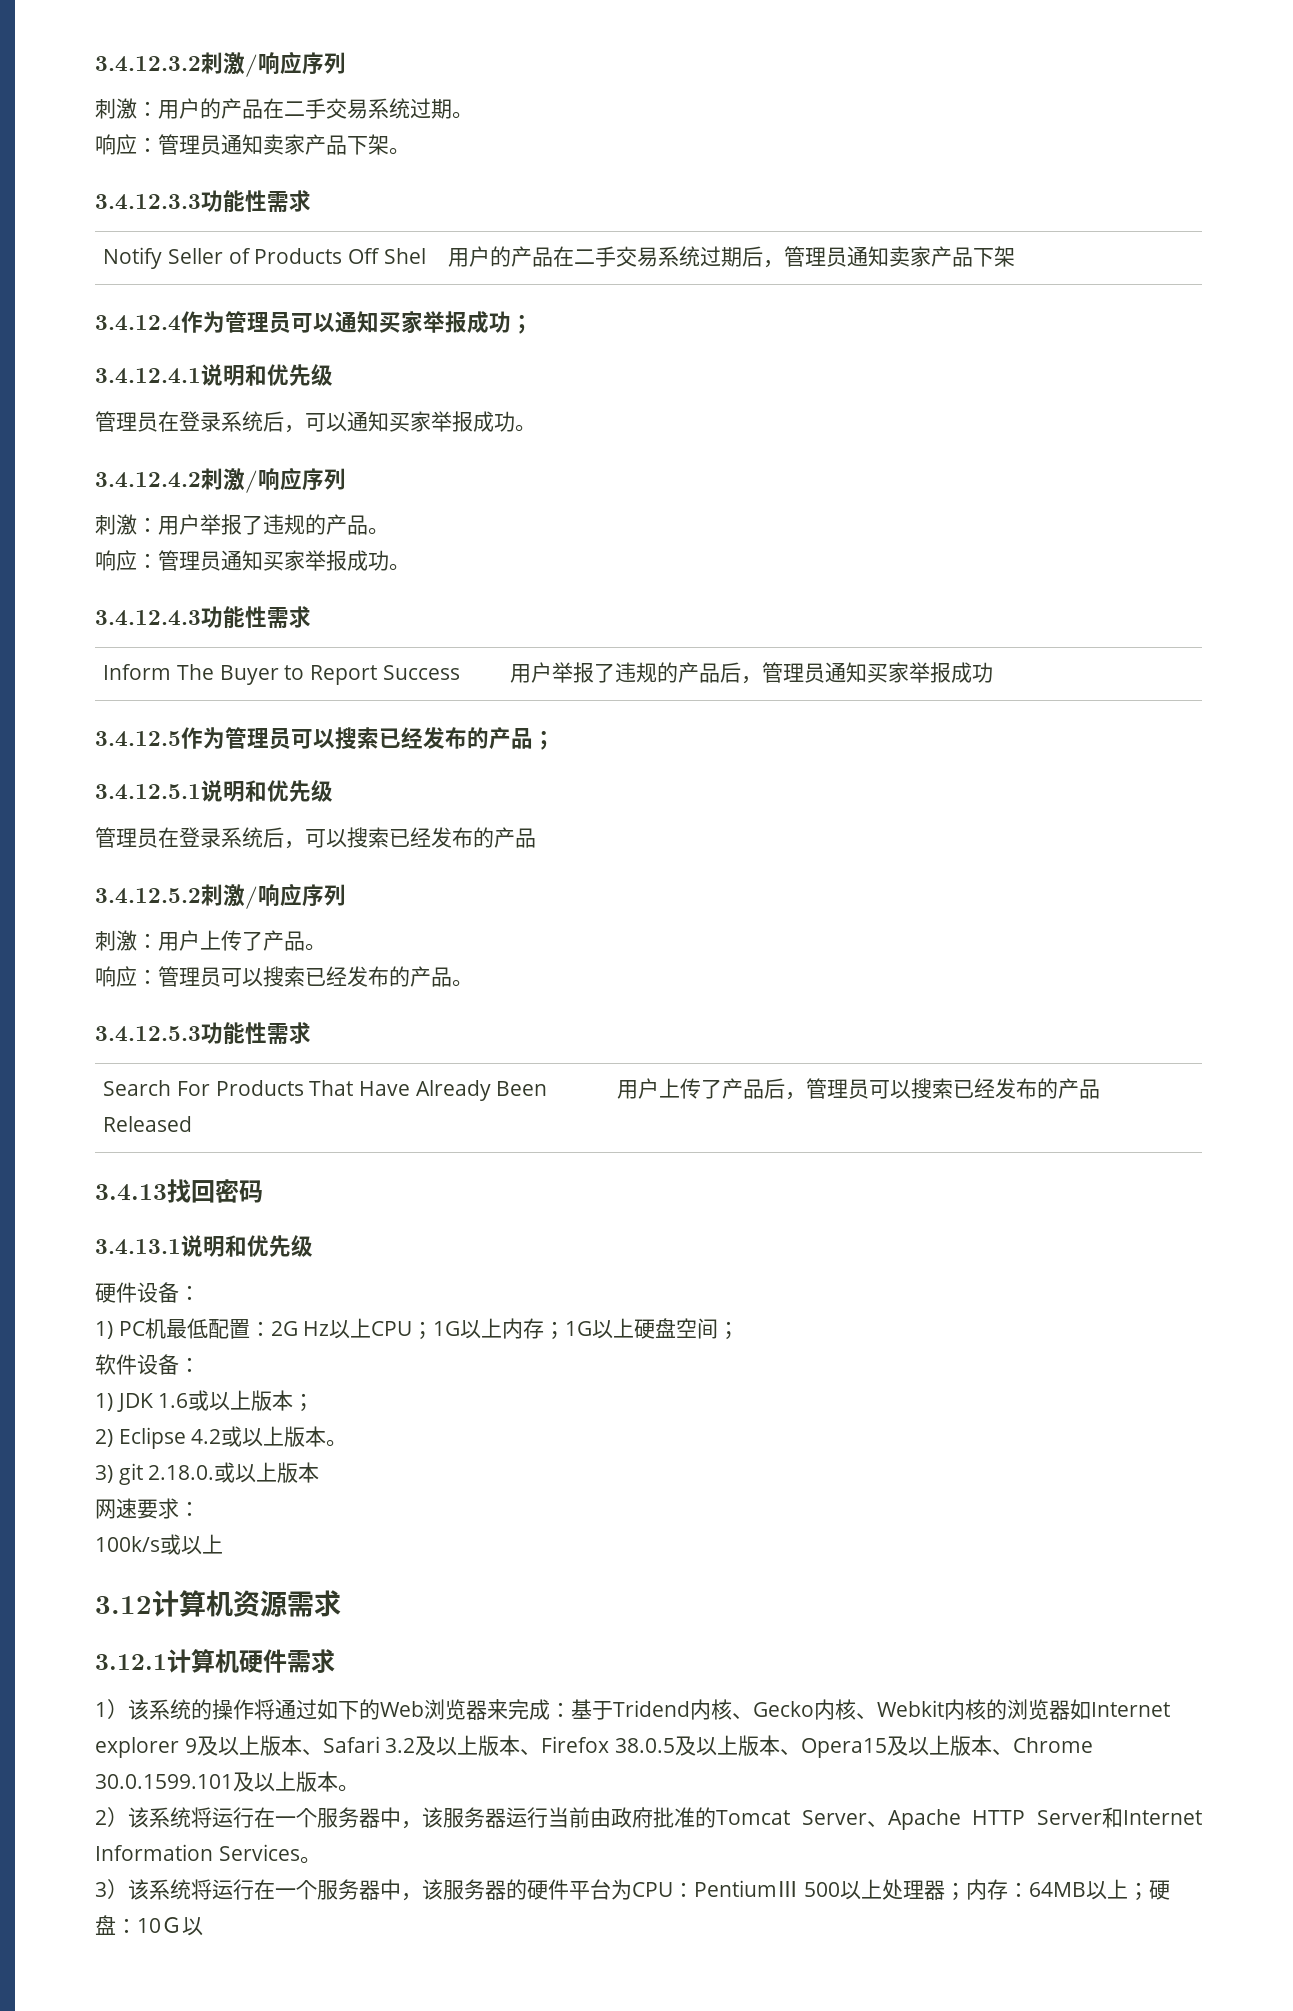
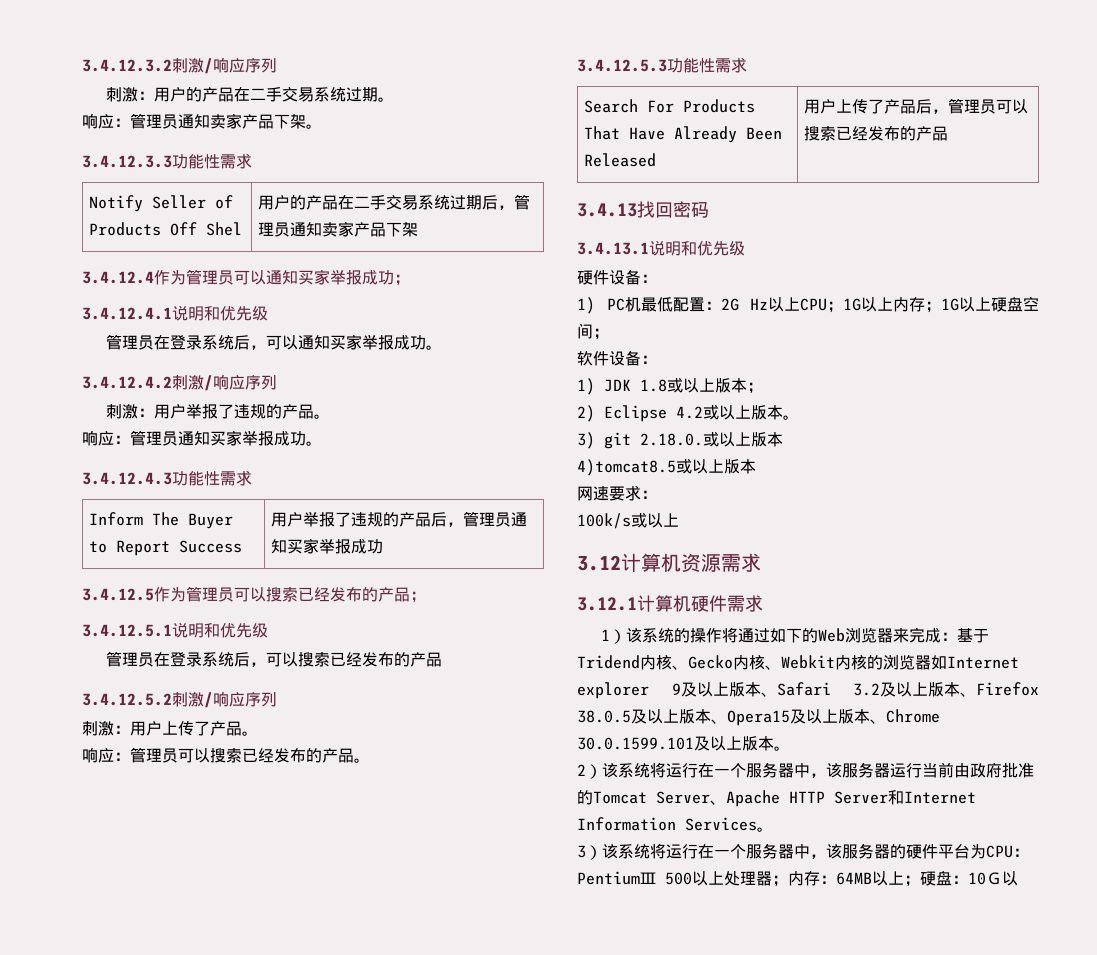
[158,1393,189,1408] 1.6 -> [640,379,667,392] 1.8
(320, 1472) none -> [577,459,756,476] // 4)tomcat8.5或以上版本

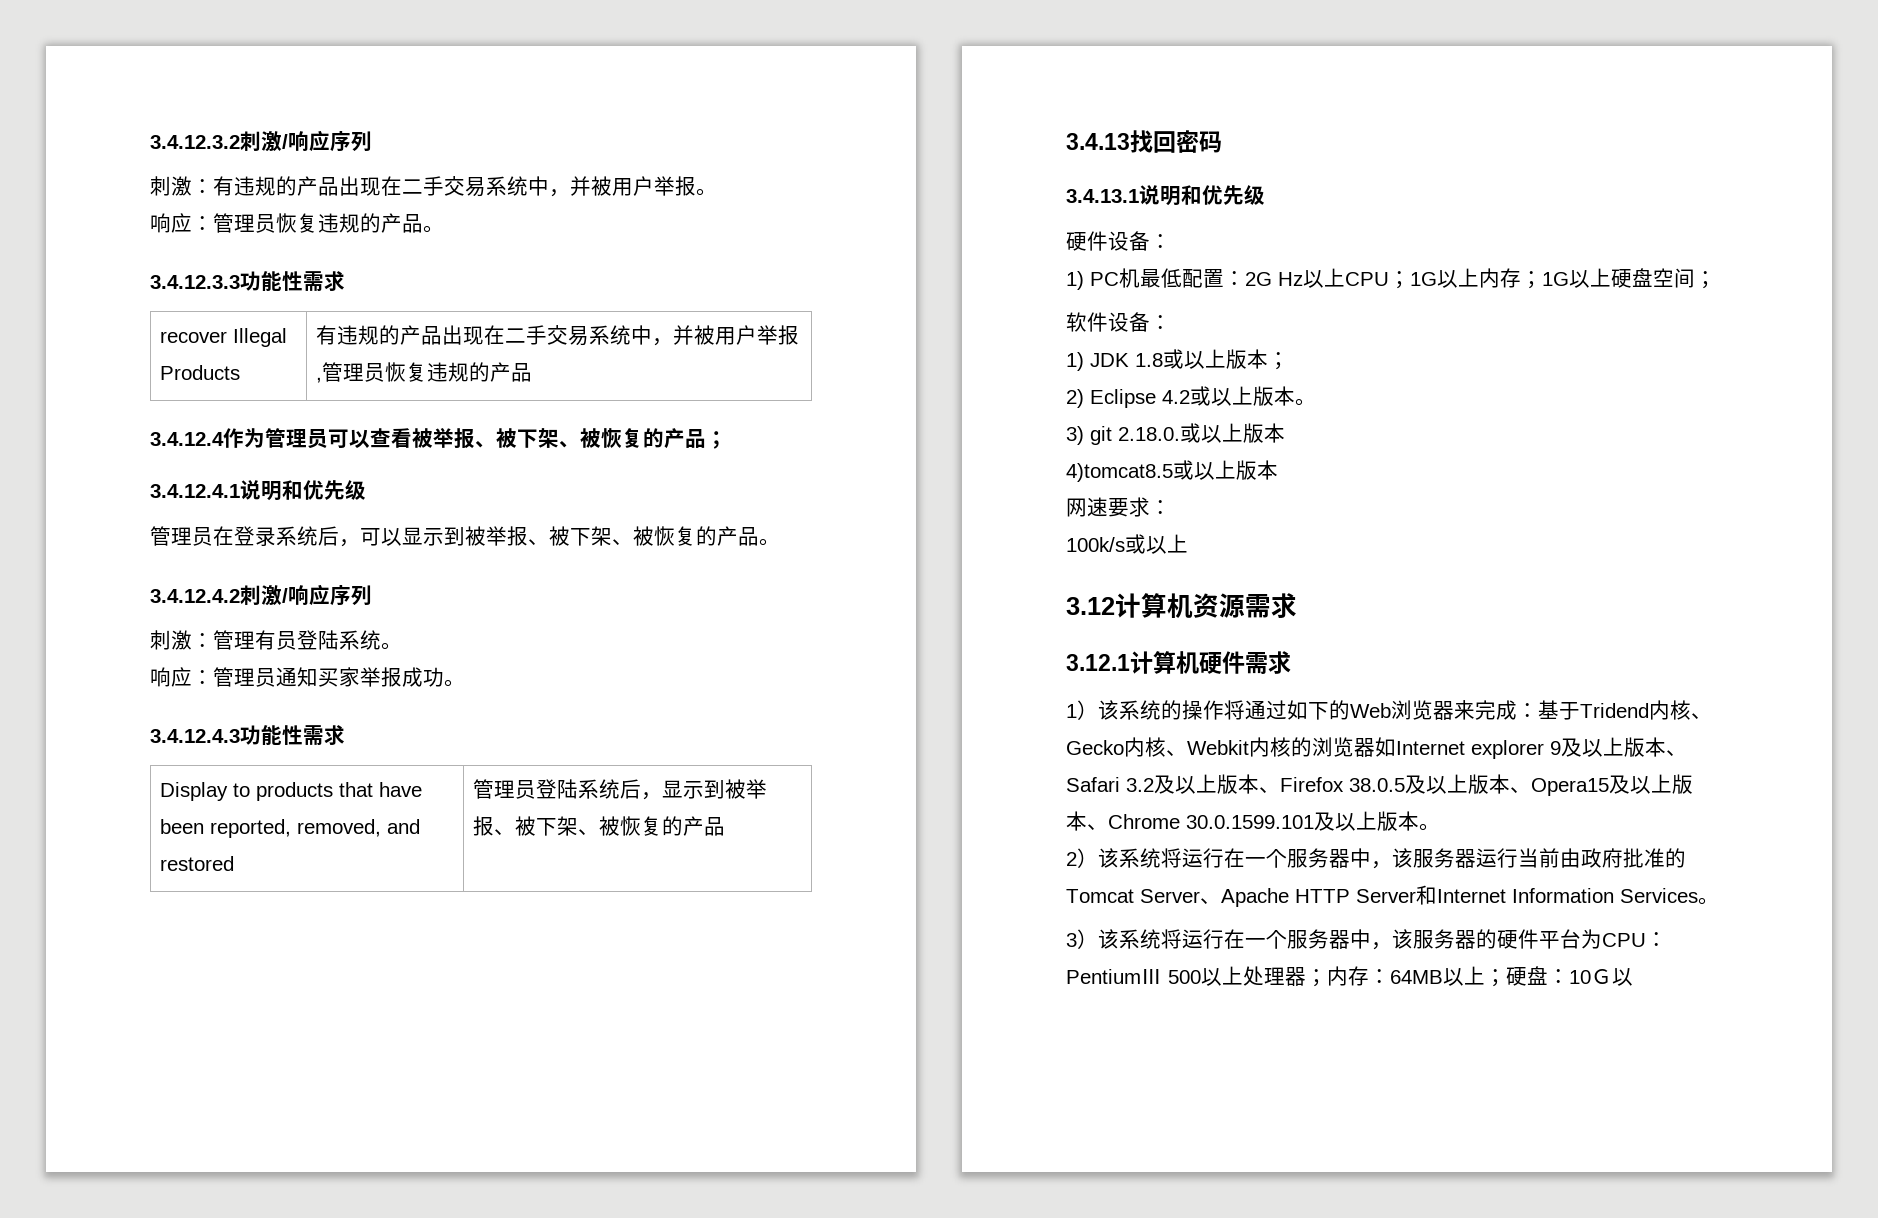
[154,87,395,102] [82,113,306,129] 用户的产品在二手交易系统过期。 // 响应：管理员通知卖家产品下架 -> [213,176,717,197] [150,213,423,233] 有违规的产品出现在二手交易系统中，并被用户举报。 // 响应：管理员恢复违规的产品
[88,195,233,212] [88,222,242,236] [257,194,530,210] [257,221,418,237] Notify Seller of Products Off Shel | 用户的产品在二手交易系统过期后，管理员通知卖家产品下架 -> [159,328,287,347] [159,365,240,380] [315,325,799,346] [315,362,532,383] recover Illegal Products | 有违规的产品出现在二手交易系统中，并被用户举报,管理员恢复违规的产品
[266,269,394,285] 通知买家举报成功 -> [370,428,706,449] 查看被举报、被下架、被恢复的产品
[298,334,427,350] 通知买家举报成功 -> [402,526,759,546] 显示到被举报、被下架、被恢复的产品
[154,404,315,419] 用户举报了违规的产品 -> [213,630,381,650] 管理有员登陆系统
[88,512,233,529] [88,540,242,556] [270,511,527,527] [270,538,383,554] [82,586,426,603] [82,622,268,638] [106,651,443,667] [82,691,277,708] [82,721,258,736] [82,747,370,763] [577,57,747,73] [583,99,755,113] [583,126,782,143] [583,153,656,167] [803,98,1028,114] [803,125,900,141] Inform The Buyer to Report Success | 用户举报了违规的产品后，管理员通知买家举报成功 // 3.4.12.5作为管理员可以搜索已经发布的产品； // 3.4.12.5.1说明和优先级 // 管理员在登录系统后，可以搜索已经发布的产品 // 3.4.12.5.2刺激/响应序列 // 刺激：用户上传了产品。 // 响应：管理员可以搜索已经发布的产品。 // 3.4.12.5.3功能性需求 // Search For Products That Have Already Been Released | 用户上传了产品后，管理员可以搜索已经发布 -> [159,782,422,801] [159,819,420,838] [159,856,234,871] [472,779,767,800] [472,816,662,836] Display to products that have been reported, removed, and restored | 管理员登陆系统后，显示到被举报、被下架、被恢复

